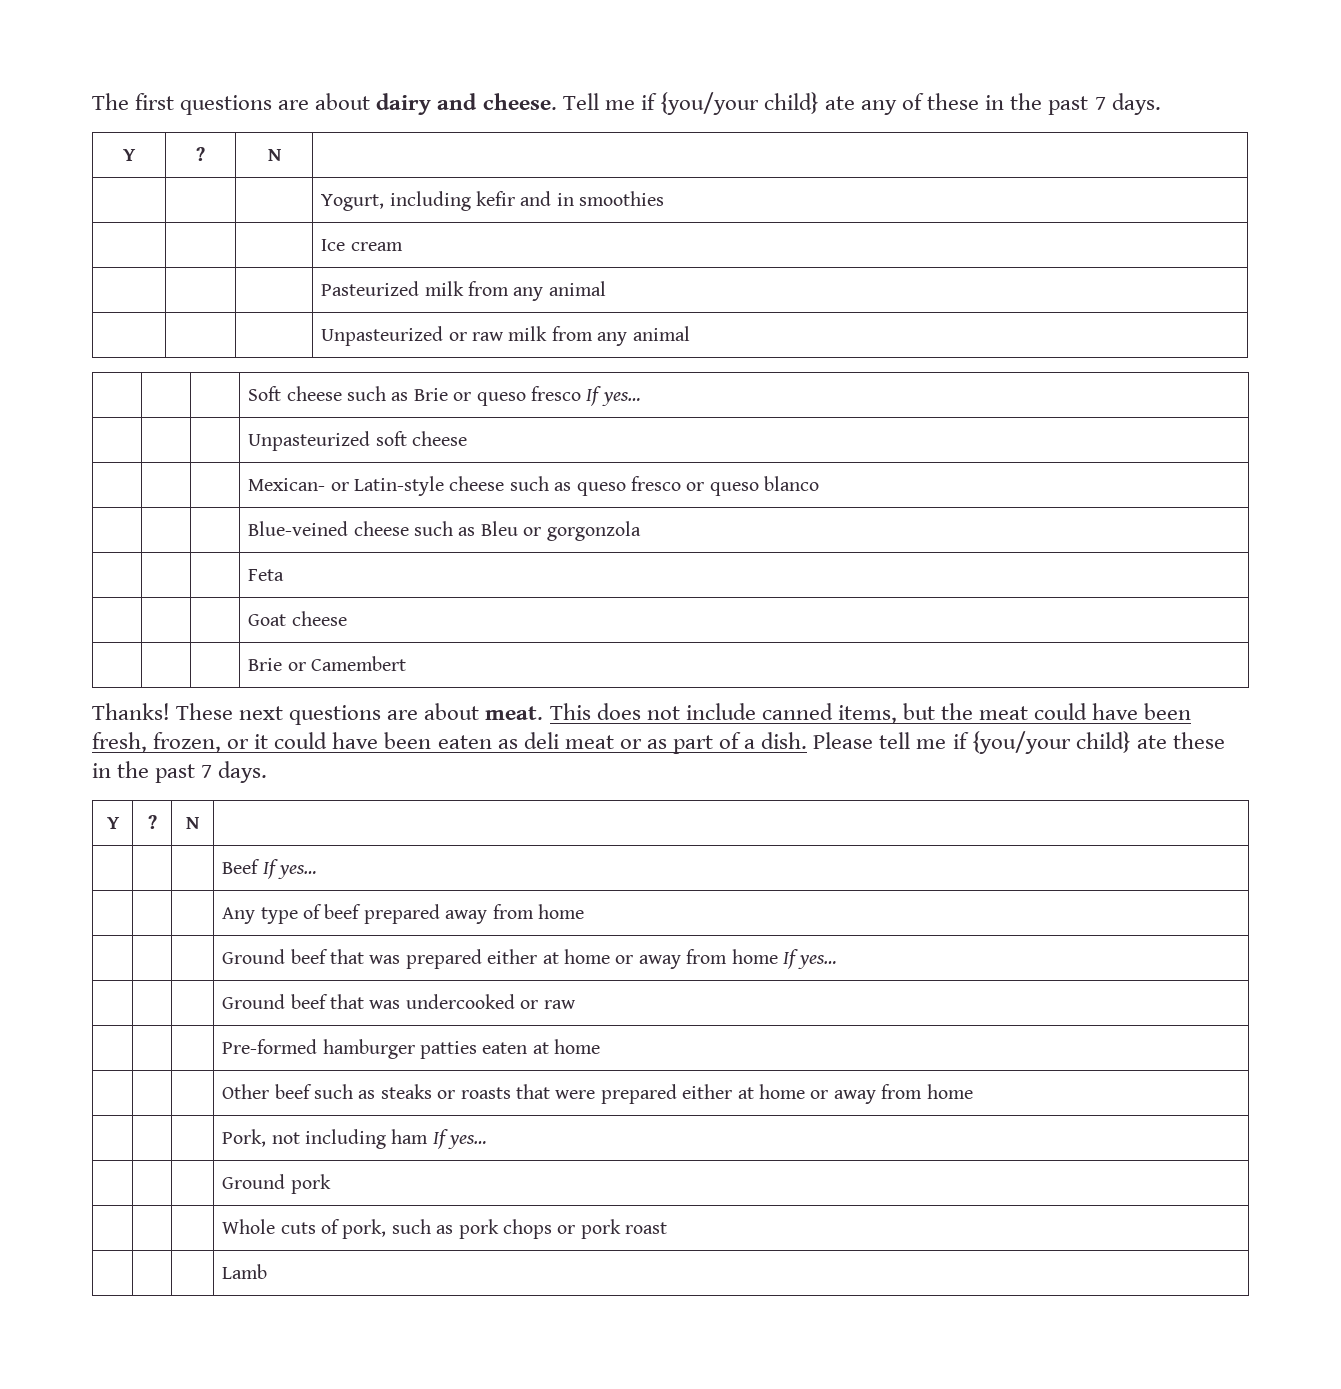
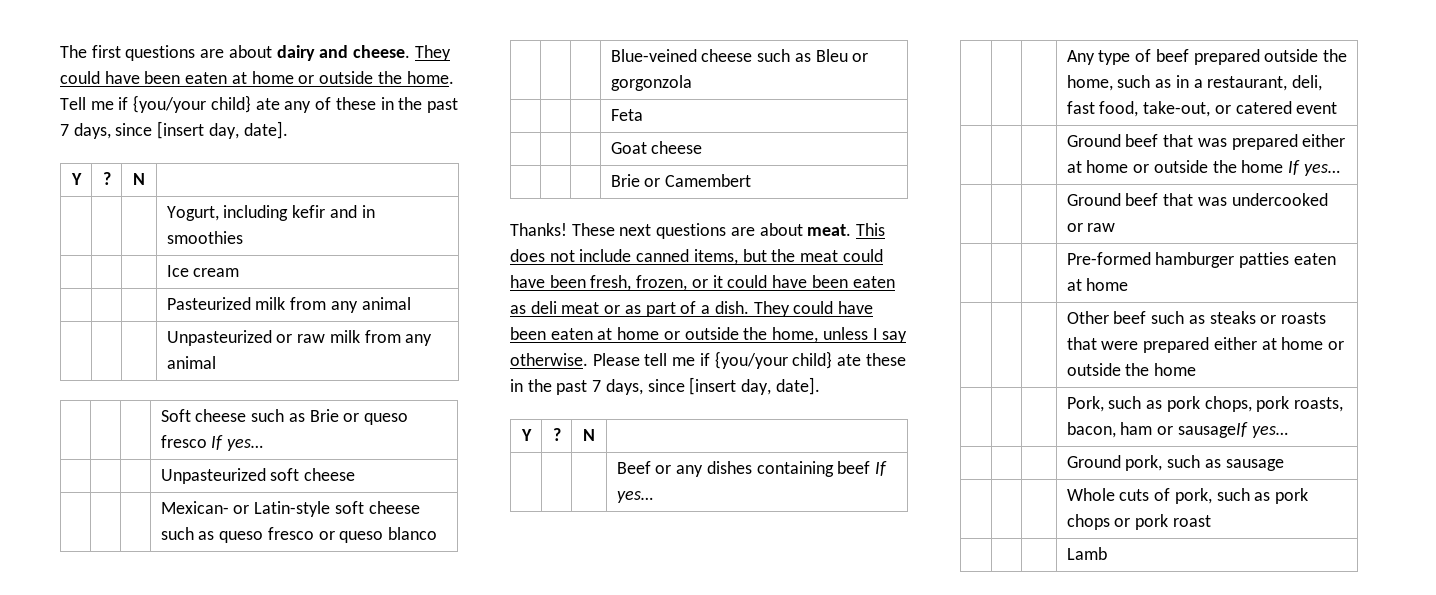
(557, 101) none -> [414,45,451,61] [60,71,454,84] They could have been eaten at home or outside the home.
[1111,93,1161,115] days. -> [73,121,288,139] days, since [insert day, date].
(444, 486) none -> [334,501,364,514] soft
(808, 740) none -> [753,301,873,317] [510,327,908,343] [510,353,588,366] They could have been eaten at home or outside the home, unless I say otherwise.
[218,761,268,783] days. -> [605,377,820,395] days, since [insert day, date].
(261, 866) none -> [655,461,871,477] or any dishes containing beef
[445,904,584,924] away from home -> [1264,49,1348,62] [1066,75,1323,91] [1066,101,1338,117] outside the home, such as in a restaurant, deli, fast food, take-out, or catered event
[638,949,728,969] away from -> [1153,160,1237,173] outside the
[833,1084,923,1104] away from -> [1066,363,1150,376] outside the
[271,1129,488,1149] [222,1174,331,1194] not including ham If yes… // | | | Ground pork -> [1108,396,1344,412] [1066,422,1288,438] [1066,455,1284,471] such as pork chops, pork roasts, bacon, ham or sausageIf yes… // | | | Ground pork, such as sausage

